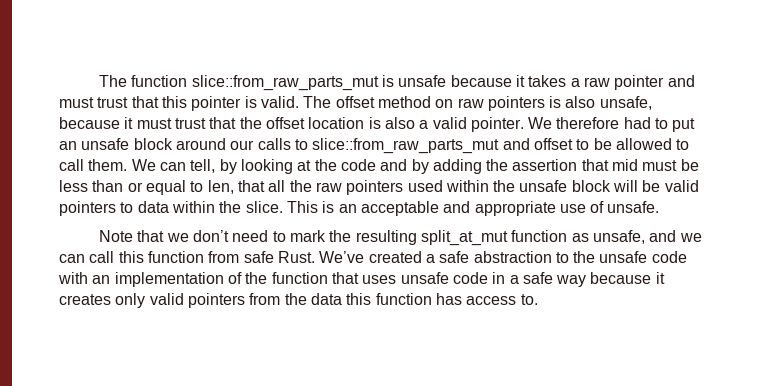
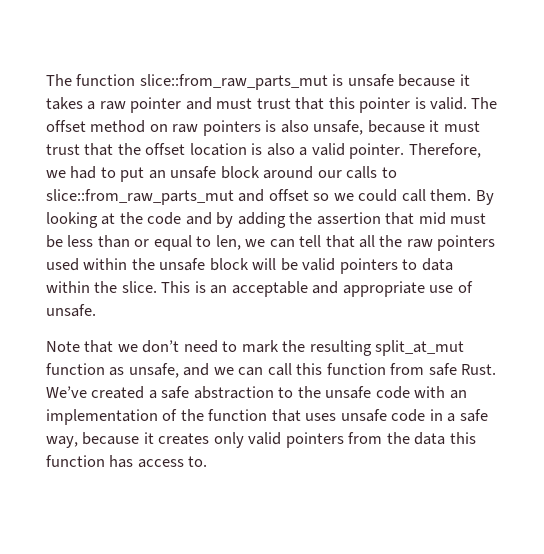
[528,117,620,129] We therefore -> [408,143,481,158] [46,170,66,178] Therefore, we
[576,138,690,150] [59,159,237,174] to be allowed to call them. We can tell, by -> [313,189,494,205] so we could call them. By
(234, 187) none -> [245,235,322,248] we can tell
[556,275,587,287] way -> [46,436,78,448] way,

